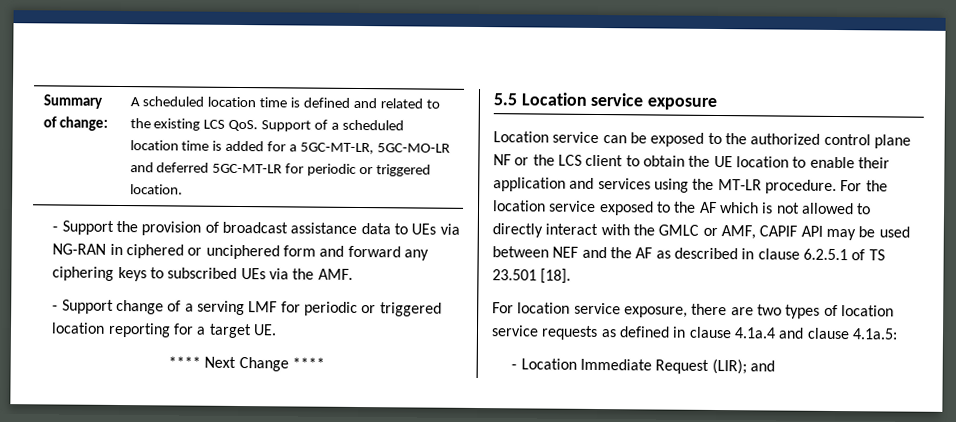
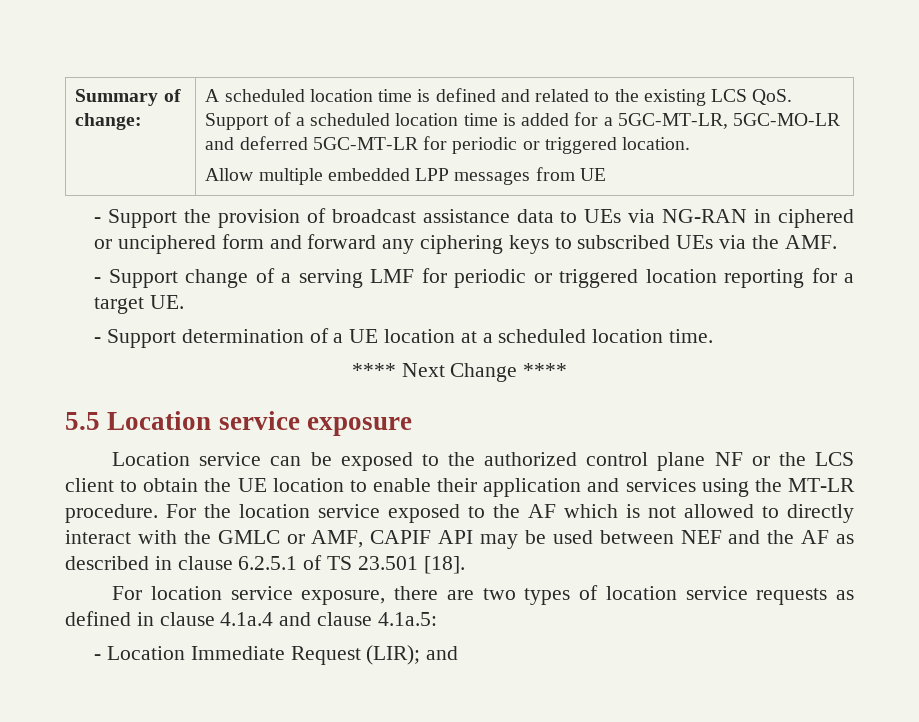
(183, 189) none -> [205,167,606,185] // Allow multiple embedded LPP messages from UE
(277, 330) none -> [94,328,714,348] // - Support determination of a UE location at a scheduled location time.

